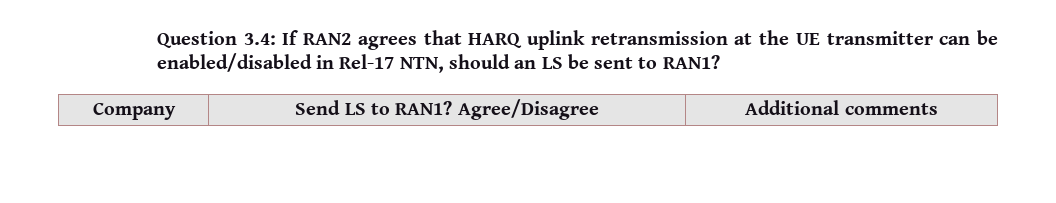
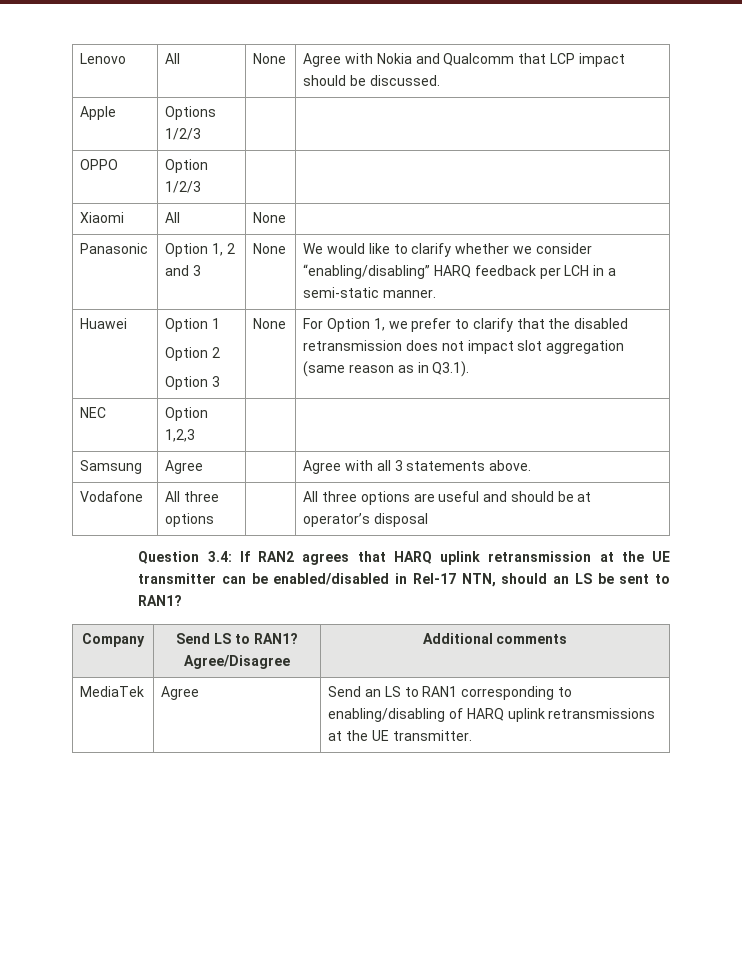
(156, 39) none -> [80,53,127,64] [165,53,181,64] [253,53,287,64] [303,53,625,67] [303,75,440,86] [80,106,117,120] [165,106,217,120] [165,128,202,140] [80,159,119,170] [165,159,209,173] [165,181,202,193] [80,212,125,223] [165,212,181,223] [253,212,287,223] [80,243,149,254] [165,243,235,257] [165,265,201,276] [253,243,287,254] [303,243,592,257] [303,264,616,279] [303,287,436,298] [80,318,128,329] [165,318,220,332] [165,347,220,361] [165,376,220,390] [253,318,287,329] [303,318,629,332] [303,340,625,354] [303,361,470,377] [80,407,107,418] [165,407,209,421] [165,429,196,442] [80,460,143,474] [165,460,204,474] [303,460,532,474] [80,491,144,502] [165,491,219,502] [165,513,215,527] [303,491,592,505] [303,513,428,527] Lenovo | All | None | Agree with Nokia and Qualcomm that LCP impact should be discussed. // Apple | Options 1/2/3 | | // OPPO | Option 1/2/3 | | // Xiaomi | All | None | // Panasonic | Option 1, 2 and 3 | None | We would like to clarify whether we consider “enabling/disabling” HARQ feedback per LCH in a semi-static manner. // Huawei | Option 1 // Option 2 // Option 3 | None | For Option 1, we prefer to clarify that the disabled retransmission does not impact slot aggregation (same reason as in Q3.1). // NEC | Option 1,2,3 | | // Samsung | Agree | | Agree with all 3 statements above. // Vodafone | All three options | | All three options are useful and should be at operator’s disposal //
(938, 109) none -> [80,686,145,697] [161,686,200,700] [328,686,572,700] [328,708,656,722] [328,730,472,741] // MediaTek | Agree | Send an LS to RAN1 corresponding to enabling/disabling of HARQ uplink retransmissions at the UE transmitter.

